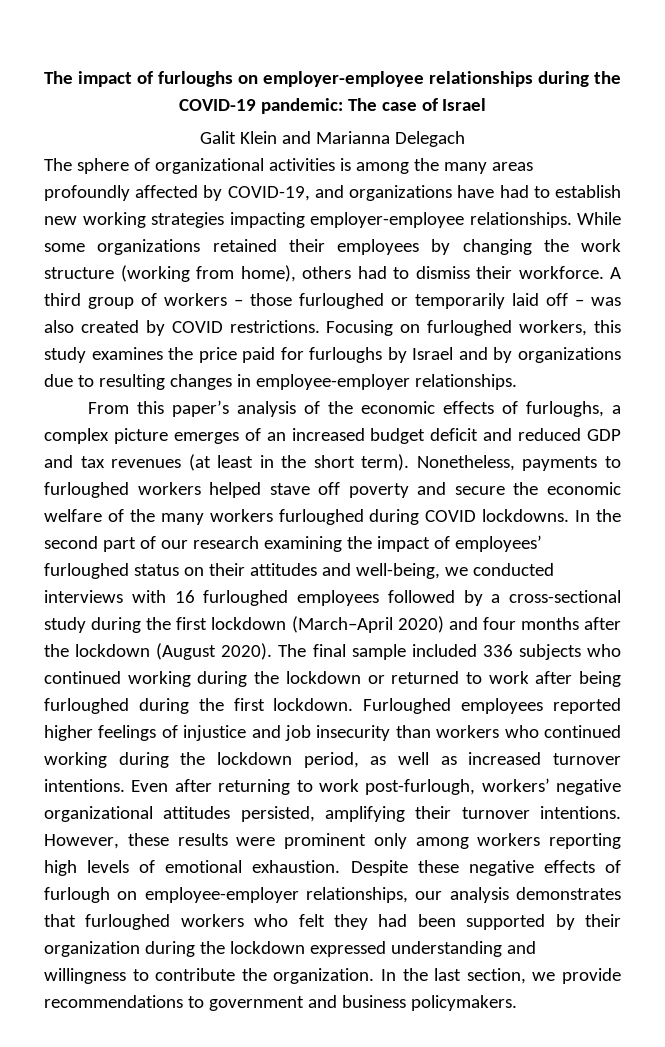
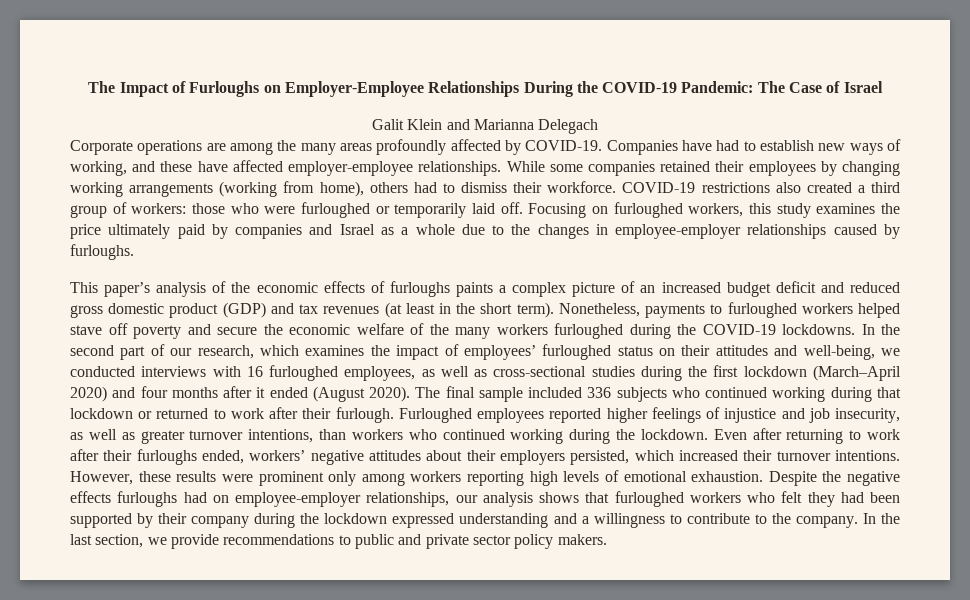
[44,71,621,87] [178,98,417,114] The impact of furloughs on employer-employee relationships during the COVID-19 pandemic: The case -> [88,81,823,97] The Impact of Furloughs on Employer-Employee Relationships During the COVID-19 Pandemic: The Case
[44,158,351,174] The sphere of organizational activities is -> [70,140,226,155] Corporate operations are
[227,185,453,201] COVID-19, and organizations -> [525,140,678,155] COVID-19. Companies
[82,212,305,228] working strategies impacting -> [849,139,902,155] [70,160,283,176] ways of working, and these have affected
[97,239,201,255] organizations -> [587,161,655,176] companies
[543,239,621,252] [44,267,114,279] the work structure -> [70,182,214,197] working arrangements
[610,267,621,279] [44,293,621,309] [44,320,320,336] A third group of workers – those furloughed or temporarily laid off – was also created by COVID restrictions. -> [622,182,900,193] [70,202,523,218] COVID-19 restrictions also created a third group of workers: those who were furloughed or temporarily laid off.
[242,347,621,363] paid for furloughs by Israel and by organizations -> [108,224,455,239] ultimately paid by companies and Israel as a whole
[98,374,165,390] resulting -> [511,224,531,235] the
[414,374,517,390] [88,401,165,414] relationships. // From this -> [747,224,901,239] [70,244,134,260] [70,282,98,293] relationships caused by furloughs. // This
[526,401,605,417] furloughs, -> [389,281,493,297] furloughs paints
[173,432,239,444] emerges -> (616, 289) none
[586,429,621,441] GDP -> [70,302,266,318] gross domestic product (GDP)
[425,510,477,522] COVID -> [677,324,776,335] the COVID-19
[192,536,342,552] research examining -> [197,345,365,359] research, which examines
[297,590,621,606] [44,617,86,633] employees followed by a cross-sectional study -> [344,366,635,381] employees, as well as cross-sectional studies
[44,644,151,657] the lockdown -> [256,387,308,398] it ended
[254,671,280,684] the -> [877,387,902,398] that
[579,671,621,687] [44,698,354,714] being furloughed during the first lockdown. -> [302,407,394,423] their furlough.
[316,725,391,741] insecurity -> [835,408,901,423] [70,429,314,444] insecurity, as well as greater turnover intentions,
[216,752,621,768] [44,779,125,792] lockdown period, as well as increased turnover intentions. -> [640,429,708,440] lockdown.
[365,778,621,795] [44,806,405,822] post-furlough, workers’ negative organizational attitudes persisted, amplifying -> [70,449,738,465] after their furloughs ended, workers’ negative attitudes about their employers persisted, which increased
[417,860,459,873] these -> [822,471,842,482] the
[604,860,621,873] [44,887,110,903] of furlough -> [117,491,207,507] furloughs had
[516,887,621,900] demonstrates -> [539,492,579,503] shows
[44,941,140,957] organization -> [191,516,250,528] company
(536, 947) none -> [581,516,589,524] a
[241,968,375,984] the organization. -> [754,513,858,528] to the company.
[208,995,517,1011] government and business policymakers. -> [354,534,607,549] public and private sector policy makers.

